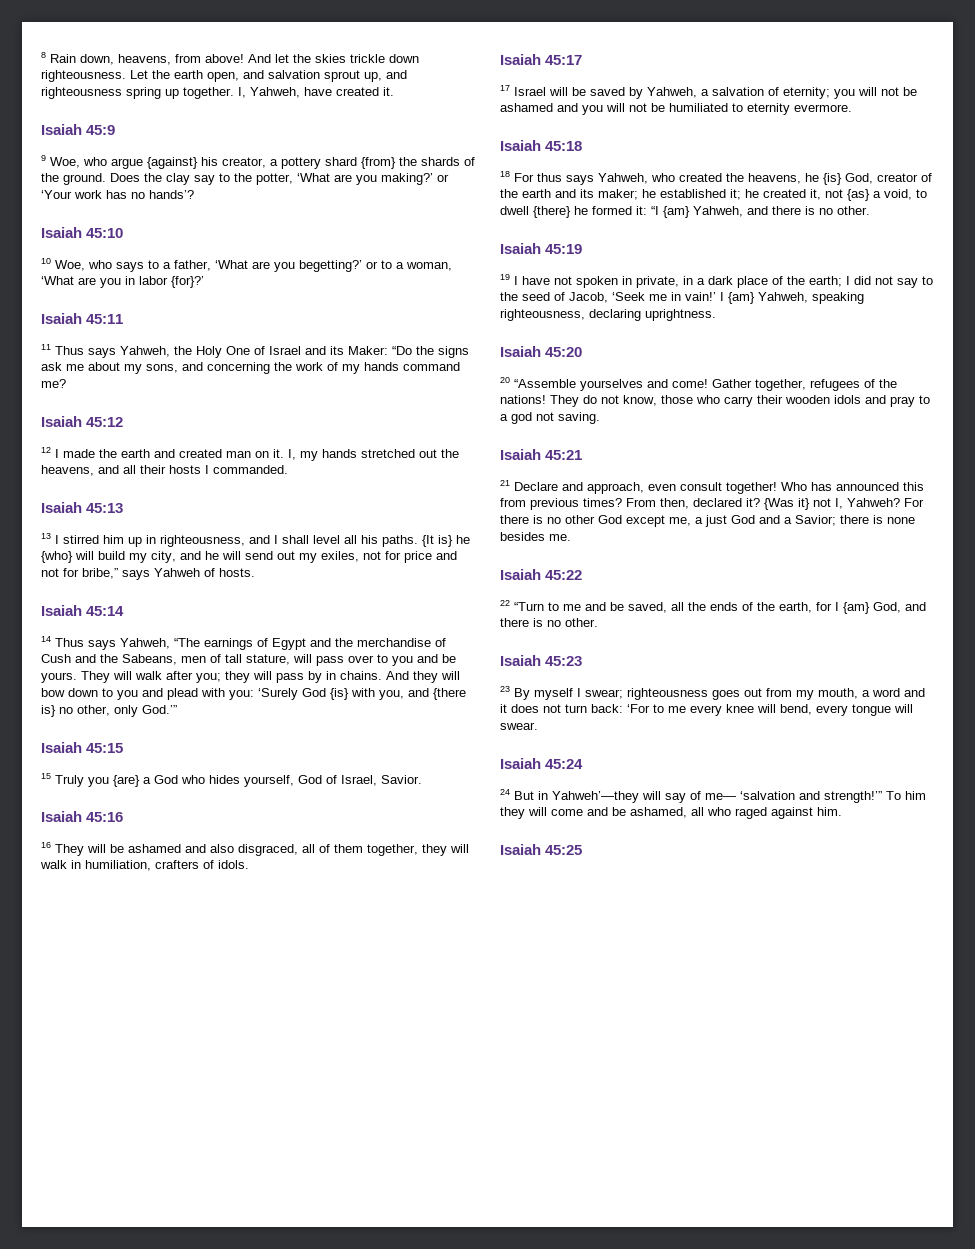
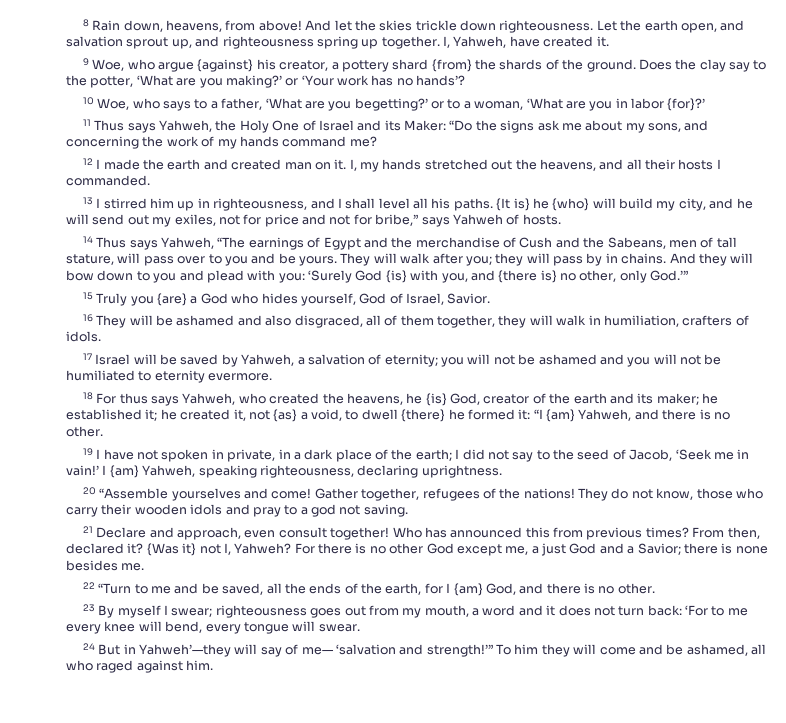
[41,124,116,135] // Isaiah 45:9 -> (609, 41) none
[41,227,124,238] // Isaiah 45:10 -> (466, 80) none
[41,313,124,324] // Isaiah 45:11 -> (706, 104) none
[41,416,124,427] // Isaiah 45:12 -> (377, 141) none
[41,502,124,513] // Isaiah 45:13 -> (150, 180) none
[41,605,125,616] // Isaiah 45:14 -> (561, 219) none
[41,742,124,753] // Isaiah 45:15 -> (689, 275) none
[41,811,124,822] // Isaiah 45:16 -> (491, 298) none
[500,54,583,65] // Isaiah 45:17 -> (101, 336) none
[500,140,583,151] // Isaiah 45:18 -> (273, 377) none
[500,243,583,254] // Isaiah 45:19 -> (103, 431) none
[500,346,583,357] // Isaiah 45:20 -> (502, 471) none
[500,449,583,460] // Isaiah 45:21 -> (408, 510) none
[500,569,583,580] // Isaiah 45:22 -> (145, 567) none
[500,655,583,666] // Isaiah 45:23 -> (655, 588) none
[500,758,584,769] // Isaiah 45:24 -> (360, 628) none
[500,844,583,855] // Isaiah 45:25 -> (214, 665) none

